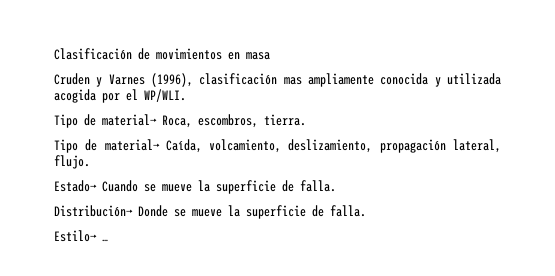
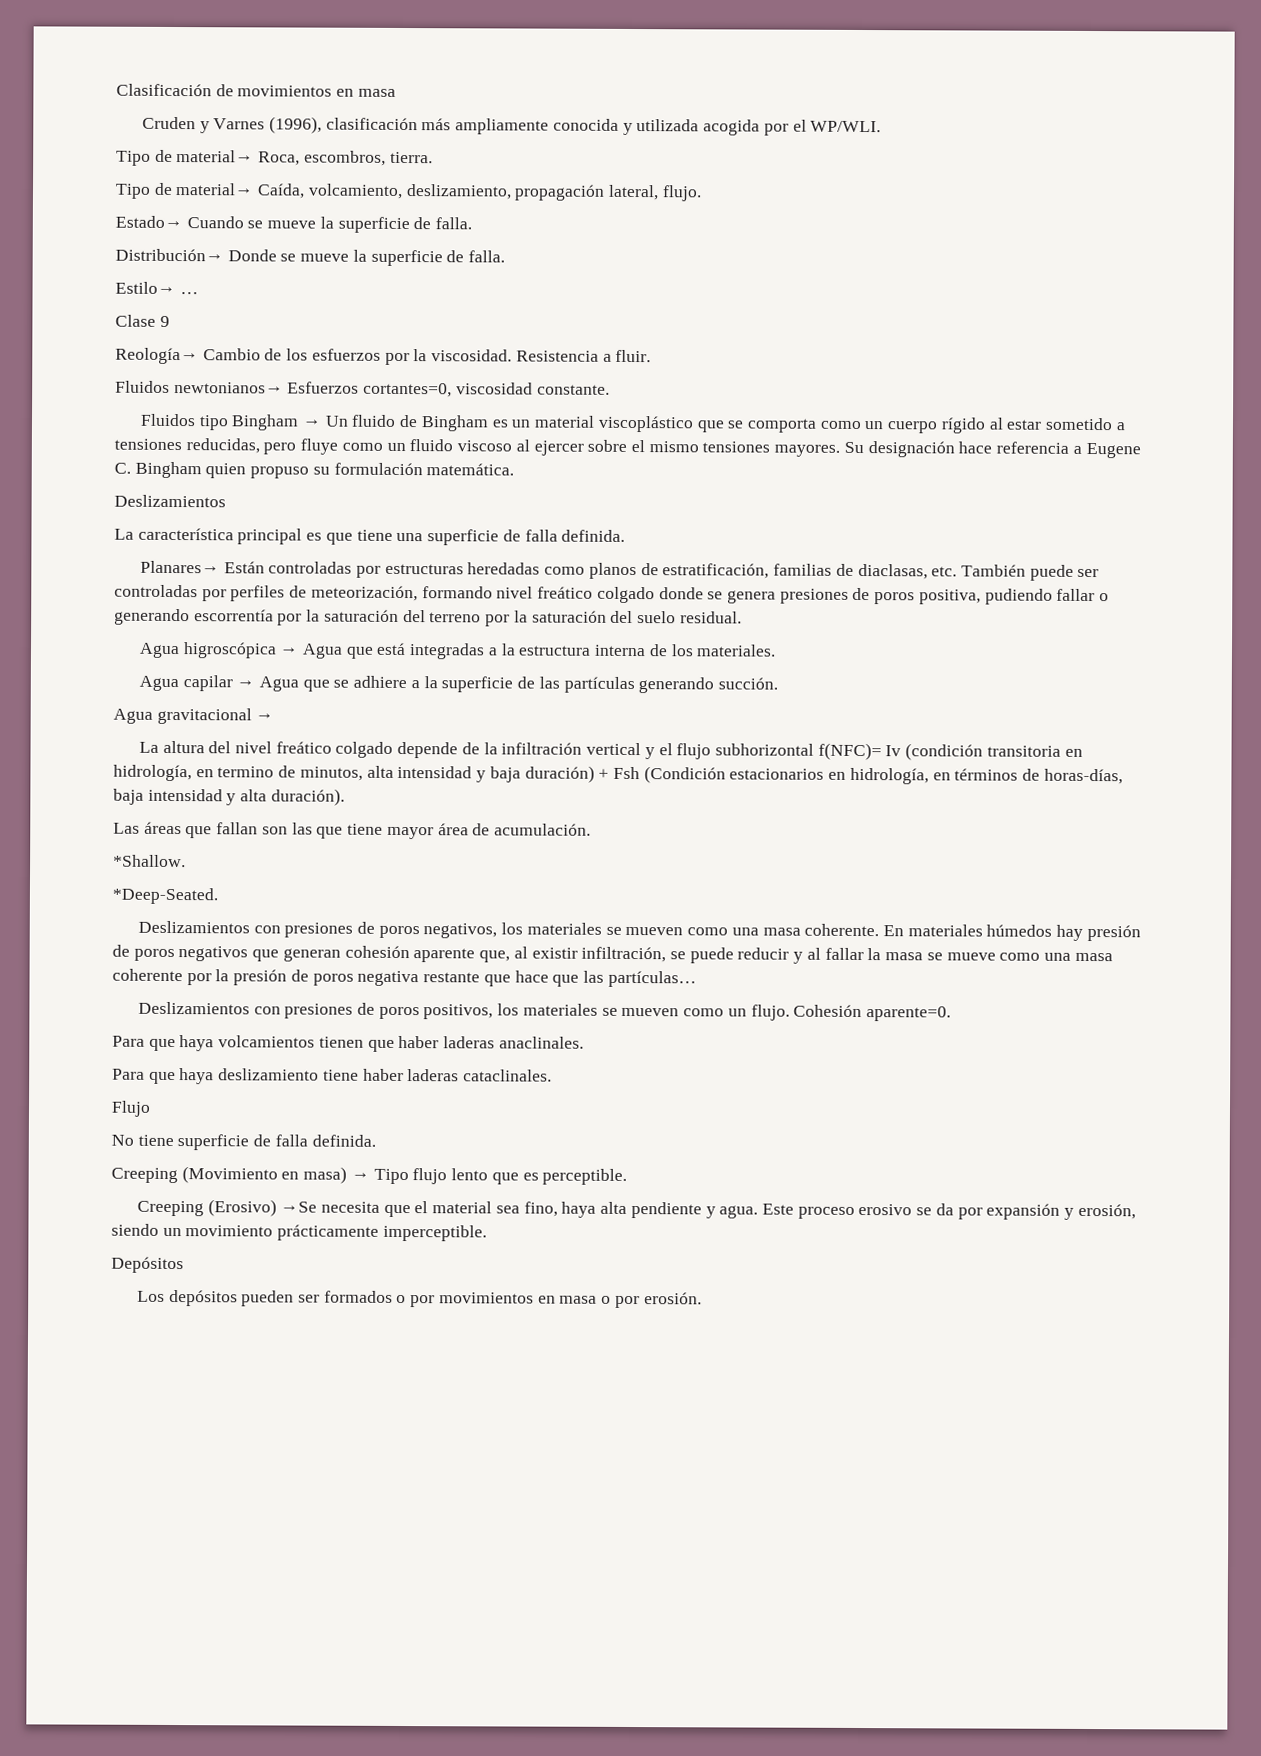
[283,77,302,85] mas -> [421,118,452,131] más
(108, 240) none -> [115,314,170,327] [115,347,652,366] [115,380,610,398] [139,413,1125,434] [114,438,1141,459] [114,461,515,479] [114,494,226,508] [114,527,626,546] [139,560,1100,581] [114,584,1110,605] [114,608,742,627] [138,642,777,660] [138,675,778,694] [113,707,275,725] [138,740,1083,761] [113,764,1123,785] [113,788,345,806] [113,821,591,840] [113,854,186,868] [112,887,218,905] [137,920,1141,942] [112,944,1113,964] [112,968,697,988] [137,1001,951,1022] [112,1035,584,1052] [112,1068,553,1085] [111,1100,151,1117] [111,1134,376,1151] [111,1166,628,1185] [136,1199,1136,1220] [111,1223,487,1242] [111,1256,184,1274] [136,1289,702,1309] // Clase 9 // Reología→ Cambio de los esfuerzos por la viscosidad. Resistencia a fluir. // Fluidos newtonianos→ Esfuerzos cortantes=0, viscosidad constante. // Fluidos tipo Bingham → Un fluido de Bingham es un material viscoplástico que se comporta como un cuerpo rígido al estar sometido a tensiones reducidas, pero fluye como un fluido viscoso al ejercer sobre el mismo tensiones mayores. Su designación hace referencia a Eugene C. Bingham quien propuso su formulación matemática. // Deslizamientos // La característica principal es que tiene una superficie de falla definida. // Planares→ Están controladas por estructuras heredadas como planos de estratificación, familias de diaclasas, etc. También puede ser controladas por perfiles de meteorización, formando nivel freático colgado donde se genera presiones de poros positiva, pudiendo fallar o generando escorrentía por la saturación del terreno por la saturación del suelo residual. // Agua higroscópica → Agua que está integradas a la estructura interna de los materiales. // Agua capilar → Agua que se adhiere a la superficie de las partículas generando succión. // Agua gravitacional → // La altura del nivel freático colgado depende de la infiltración vertical y el flujo subhorizontal f(NFC)= Iv (condición transitoria en hidrología, en termino de minutos, alta intensidad y baja duración) + Fsh (Condición estacionarios en hidrología, en términos de horas-días, baja intensidad y alta duración). // Las áreas que fallan son las que tiene mayor área de acumulación. // *Shallow. // *Deep-Seated. // Deslizamientos con presiones de poros negativos, los materiales se mueven como una masa coherente. En materiales húmedos hay presión de poros negativos que generan cohesión aparente que, al existir infiltración, se puede reducir y al fallar la masa se mueve como una masa coherente por la presión de poros negativa restante que hace que las partículas… // Deslizamientos con presiones de poros positivos, los materiales se mueven como un flujo. Cohesión aparente=0. // Para que haya volcamientos tienen que haber laderas anaclinales. // Para que haya deslizamiento tiene haber laderas cataclinales. // Flujo // No tiene superficie de falla definida. // Creeping (Movimiento en masa) → Tipo flujo lento que es perceptible. // Creeping (Erosivo) →Se necesita que el material sea fino, haya alta pendiente y agua. Este proceso erosivo se da por expansión y erosión, siendo un movimiento prácticamente imperceptible. // Depósitos // Los depósitos pueden ser formados o por movimientos en masa o por erosión.

